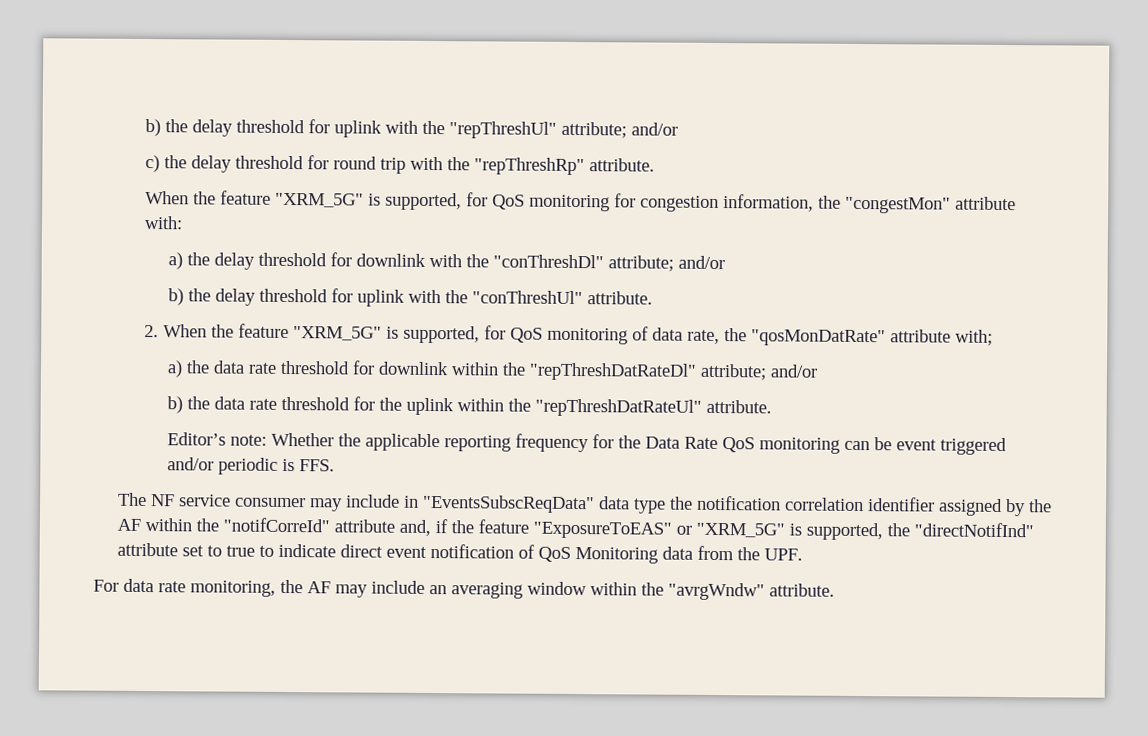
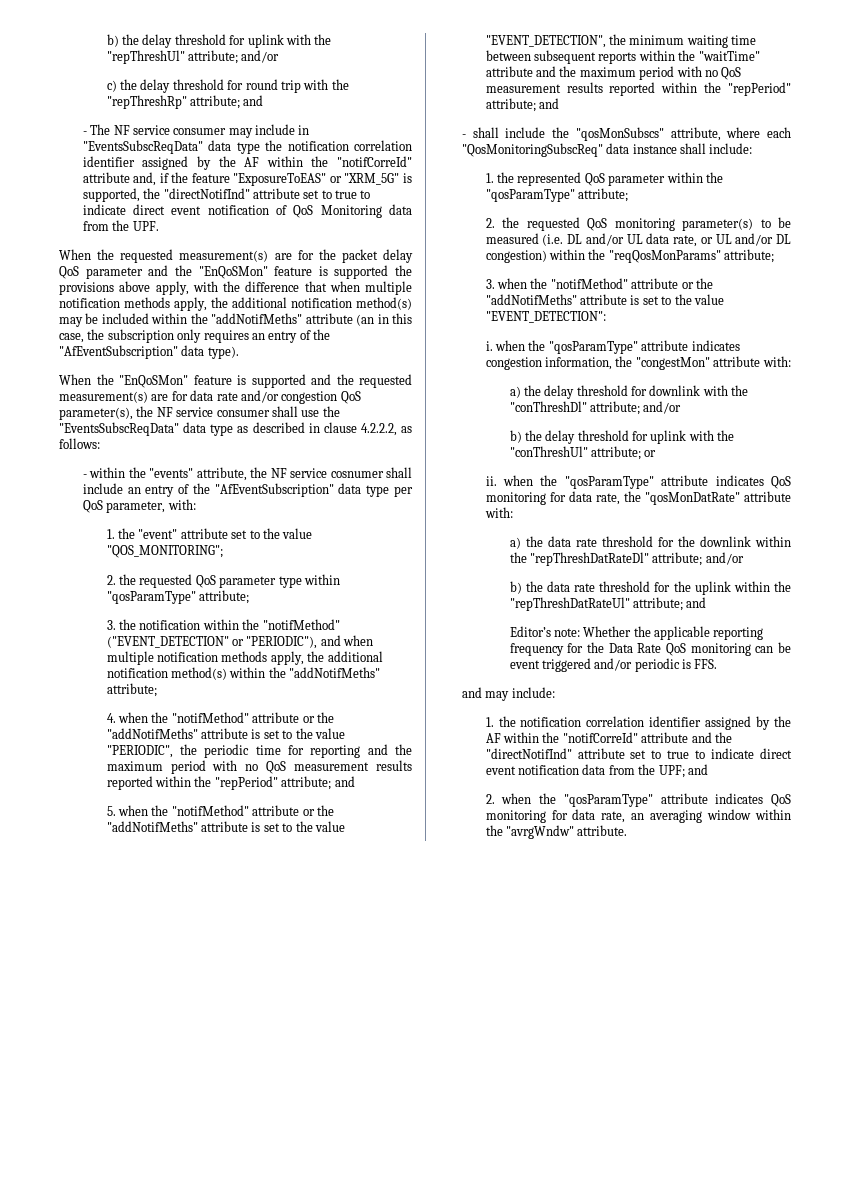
[588,158,655,172] [144,190,1016,214] [143,215,183,230] [167,252,725,272] [167,288,653,307] [143,323,993,347] [166,360,818,381] [166,396,772,417] [166,432,1007,456] [166,457,335,475] attribute. // When the feature "XRM_5G" is supported, for QoS monitoring for congestion information, the "congestMon" attribute with: // a) the delay threshold for downlink with the "conThreshDl" attribute; and/or // b) the delay threshold for uplink with the "conThreshUl" attribute. // 2. When the feature "XRM_5G" is supported, for QoS monitoring of data rate, the "qosMonDatRate" attribute with; // a) the data rate threshold for downlink within the "repThreshDatRateDl" attribute; and/or // b) the data rate threshold for the uplink within the "repThreshDatRateUl" attribute. // Editor’s note: Whether the applicable reporting frequency for the Data Rate QoS monitoring can be event triggered and/or periodic is FFS. // -> [190,95,264,109] [82,131,87,135] attribute; and // -
[93,578,425,598] For data rate monitoring, the AF may include -> [59,249,413,263] [59,265,412,279] [59,281,412,295] [59,297,412,311] [59,313,413,327] [59,329,330,343] [59,345,239,359] [59,374,412,388] [59,390,361,404] [59,406,340,420] [59,422,412,436] [59,438,100,449] [82,467,413,481] [82,483,413,497] [82,499,196,513] [106,528,313,539] [106,545,223,558] [106,574,340,588] [106,590,250,604] [106,619,340,630] [106,635,374,649] [106,651,383,665] [106,667,381,680] [106,683,157,697] [106,712,334,723] [106,728,345,739] [106,744,412,758] [106,760,412,774] [106,776,355,790] [106,805,334,816] [106,821,345,832] [485,34,757,48] [485,50,760,64] [485,66,742,80] [485,82,791,96] [485,98,560,112] [461,127,791,141] [461,143,753,157] [485,172,723,186] [485,188,629,202] [485,217,791,231] [485,233,791,247] [485,249,775,263] [485,278,713,289] [485,294,724,305] [485,311,606,323] [485,340,740,354] [485,356,791,370] [509,385,749,399] [509,401,682,415] [509,430,735,444] [509,446,657,460] [485,475,791,489] [485,491,791,505] [484,507,513,518] [509,536,791,549] [509,552,744,566] [509,581,791,595] [509,597,707,611] [509,626,764,640] [509,642,791,656] [509,658,718,672] [461,687,555,701] [485,716,791,730] [485,732,732,743] [485,748,792,759] [485,764,708,778] [485,793,791,807] [485,809,626,823] When the requested measurement(s) are for the packet delay QoS parameter and the "EnQoSMon" feature is supported the provisions above apply, with the difference that when multiple notification methods apply, the additional notification method(s) may be included within the "addNotifMeths" attribute (an in this case, the subscription only requires an entry of the "AfEventSubscription" data type). // When the "EnQoSMon" feature is supported and the requested measurement(s) are for data rate and/or congestion QoS parameter(s), the NF service consumer shall use the "EventsSubscReqData" data type as described in clause 4.2.2.2, as follows: // - within the "events" attribute, the NF service cosnumer shall include an entry of the "AfEventSubscription" data type per QoS parameter, with: // 1. the "event" attribute set to the value "QOS_MONITORING"; // 2. the requested QoS parameter type within "qosParamType" attribute; // 3. the notification within the "notifMethod" ("EVENT_DETECTION" or "PERIODIC"), and when multiple notification methods apply, the additional notification method(s) within the "addNotifMeths" attribute; // 4. when the "notifMethod" attribute or the "addNotifMeths" attribute is set to the value "PERIODIC", the periodic time for reporting and the maximum period with no QoS measurement results reported within the "repPeriod" attribute; and // 5. when the "notifMethod" attribute or the "addNotifMeths" attribute is set to the value "EVENT_DETECTION", the minimum waiting time between subsequent reports within the "waitTime" attribute and the maximum period with no QoS measurement results reported within the "repPeriod" attribute; and // - shall include the "qosMonSubscs" attribute, where each "QosMonitoringSubscReq" data instance shall include: // 1. the represented QoS parameter within the "qosParamType" attribute; // 2. the requested QoS monitoring parameter(s) to be measured (i.e. DL and/or UL data rate, or UL and/or DL congestion) within the "reqQosMonParams" attribute; // 3. when the "notifMethod" attribute or the "addNotifMeths" attribute is set to the value "EVENT_DETECTION": // i. when the "qosParamType" attribute indicates congestion information, the "congestMon" attribute with: // a) the delay threshold for downlink with the "conThreshDl" attribute; and/or // b) the delay threshold for uplink with the "conThreshUl" attribute; or // ii. when the "qosParamType" attribute indicates QoS monitoring for data rate, the "qosMonDatRate" attribute with: // a) the data rate threshold for the downlink within the "repThreshDatRateDl" attribute; and/or // b) the data rate threshold for the uplink within the "repThreshDatRateUl" attribute; and // Editor’s note: Whether the applicable reporting frequency for the Data Rate QoS monitoring can be event triggered and/or periodic is FFS. // and may include: // 1. the notification correlation identifier assigned by the AF within the "notifCorreId" attribute and the "directNotifInd" attribute set to true to indicate direct event notification data from the UPF; and // 2. when the "qosParamType" attribute indicates QoS monitoring for data rate,

